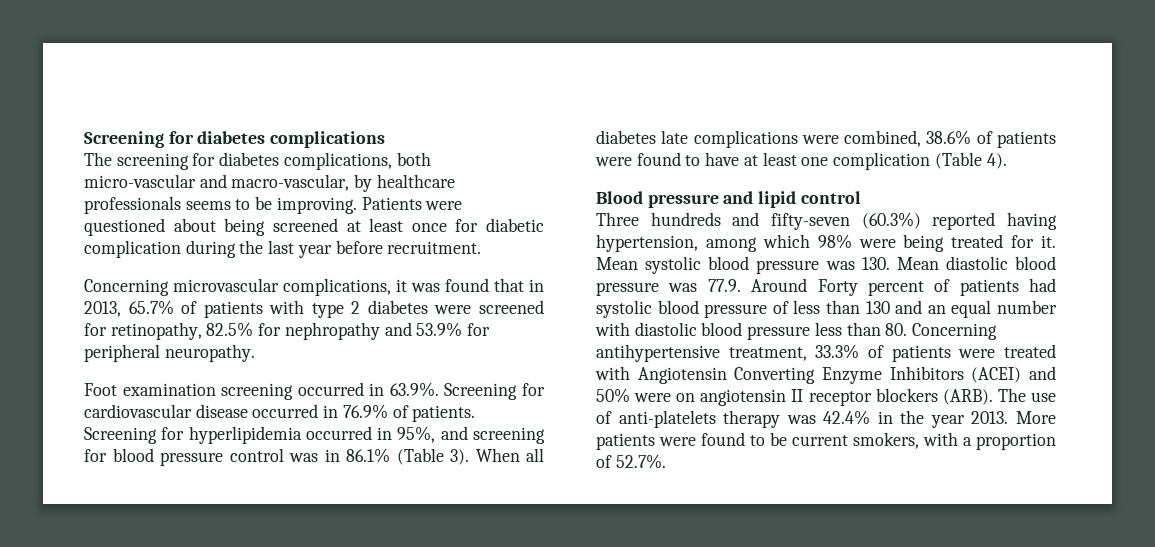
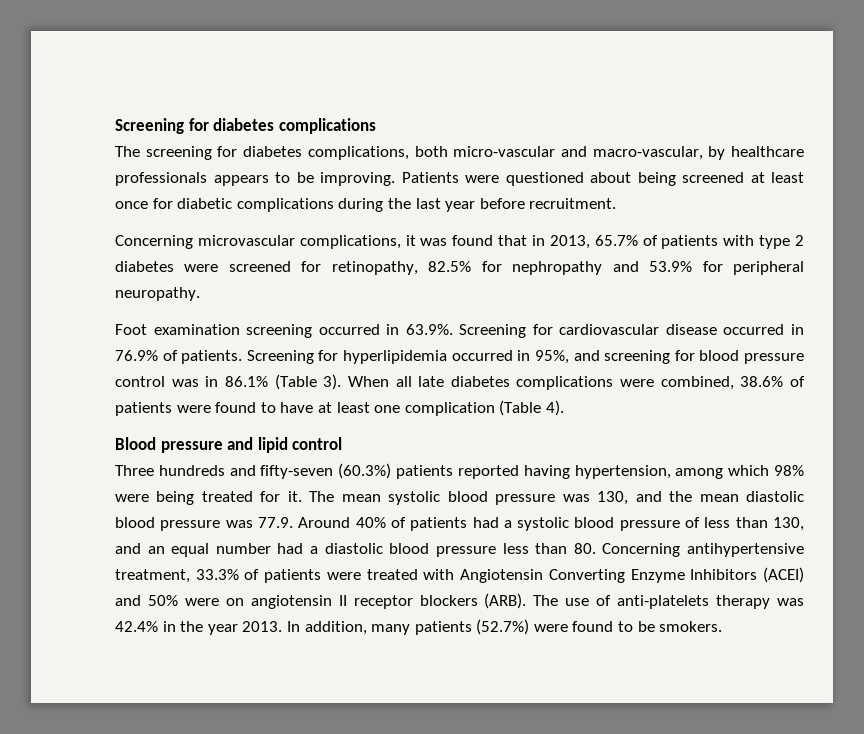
[185,201,231,210] seems -> [213,175,269,186] appears
[84,240,181,258] complication -> [236,198,334,212] complications
[596,130,689,144] diabetes late -> [418,376,510,387] late diabetes
(921, 220) none -> [396,465,454,479] patients
[596,257,638,270] Mean -> [309,491,381,502] The mean
[861,257,939,270] 130. Mean -> [597,491,739,505] 130, and the mean
[817,279,924,296] Forty percent -> [355,517,386,528] 40%
(1056, 285) none -> [503,520,512,528] a
[865,301,890,314] 130 -> [773,517,804,531] 130,
[595,322,630,336] with -> [277,543,319,554] had a
[1016,411,1056,424] [596,432,1056,450] [596,454,666,469] More patients were found to be current smokers, with a proportion of 52.7%. -> [286,619,723,635] In addition, many patients (52.7%) were found to be smokers.

